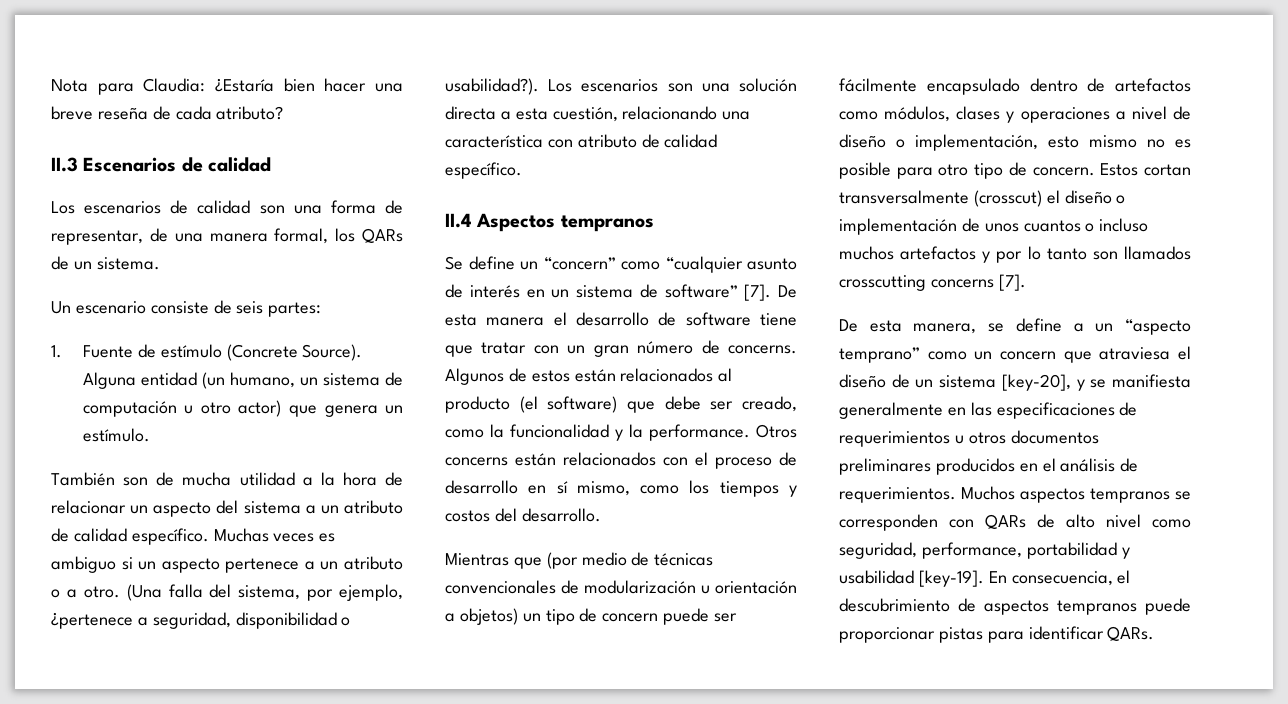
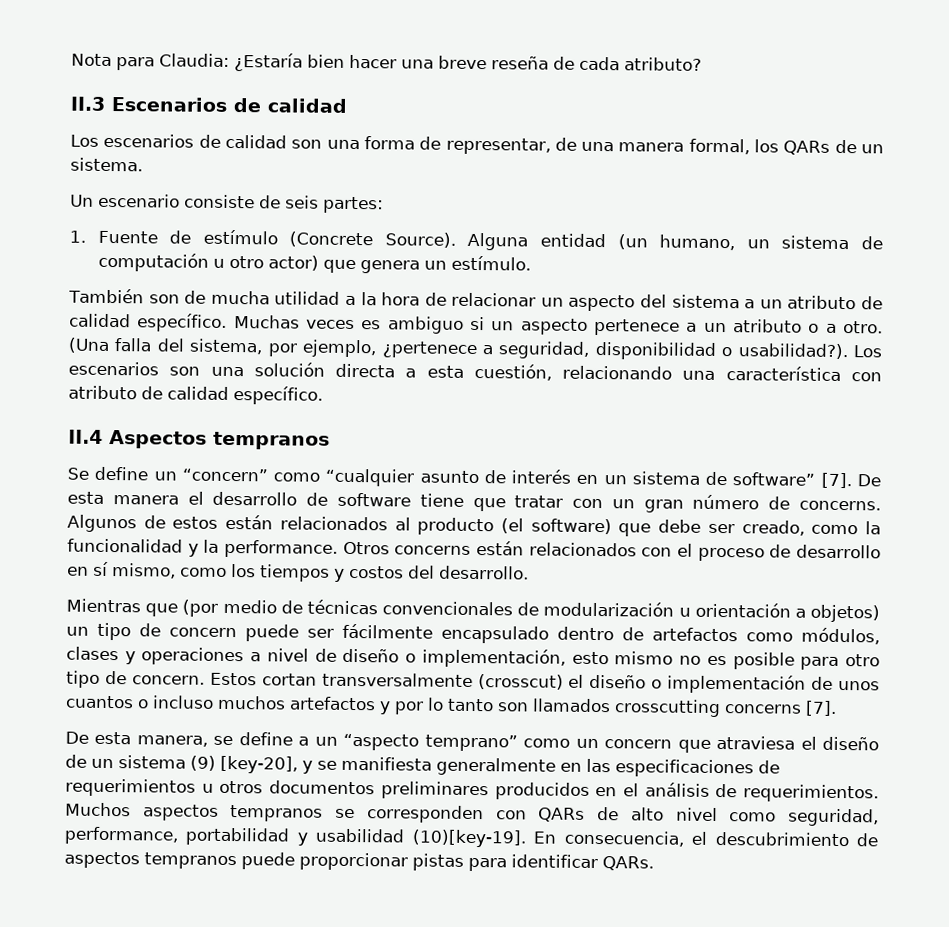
(997, 381) none -> [190,755,216,771] (9)
[918,570,984,587] [key-19]. -> [411,829,526,848] (10)[key-19].

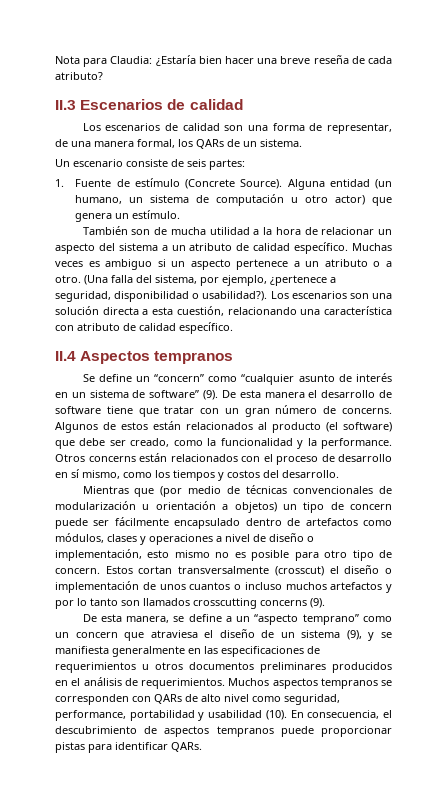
[820,472,852,489] [7]. -> [203,390,219,400] (9).
[805,700,837,716] [7]. -> [310,598,325,608] (9).
[190,755,298,774] (9) [key-20], -> [346,630,362,640] (9),
[411,829,526,848] (10)[key-19]. -> [265,710,287,720] (10).

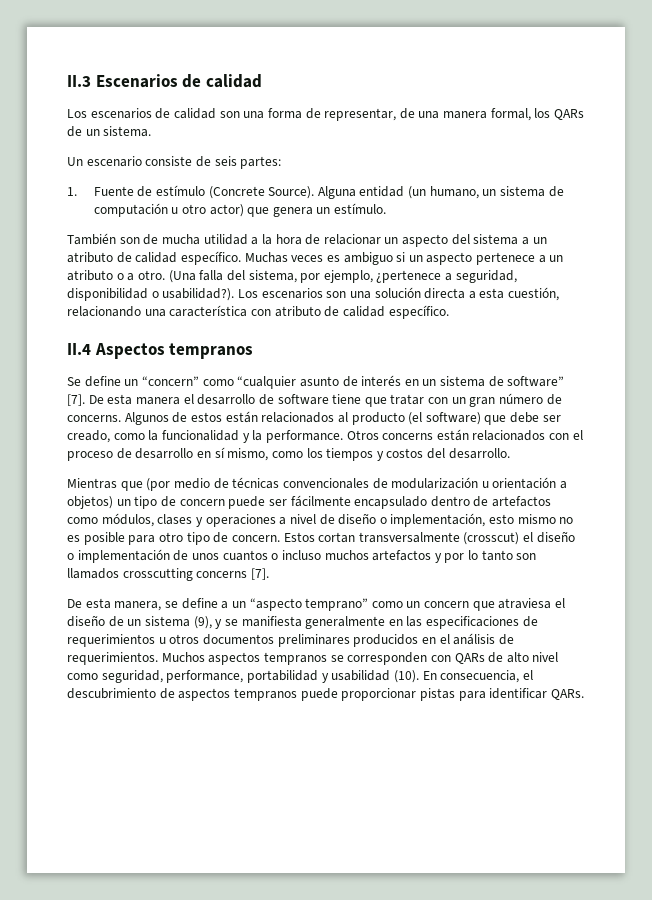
[55,55,392,67] [55,72,103,80] Nota para Claudia: ¿Estaría bien hacer una breve reseña de cada atributo? // -> (67, 81) none
[203,390,219,400] (9). -> [67,394,85,406] [7].
[310,598,325,608] (9). -> [250,568,269,580] [7].

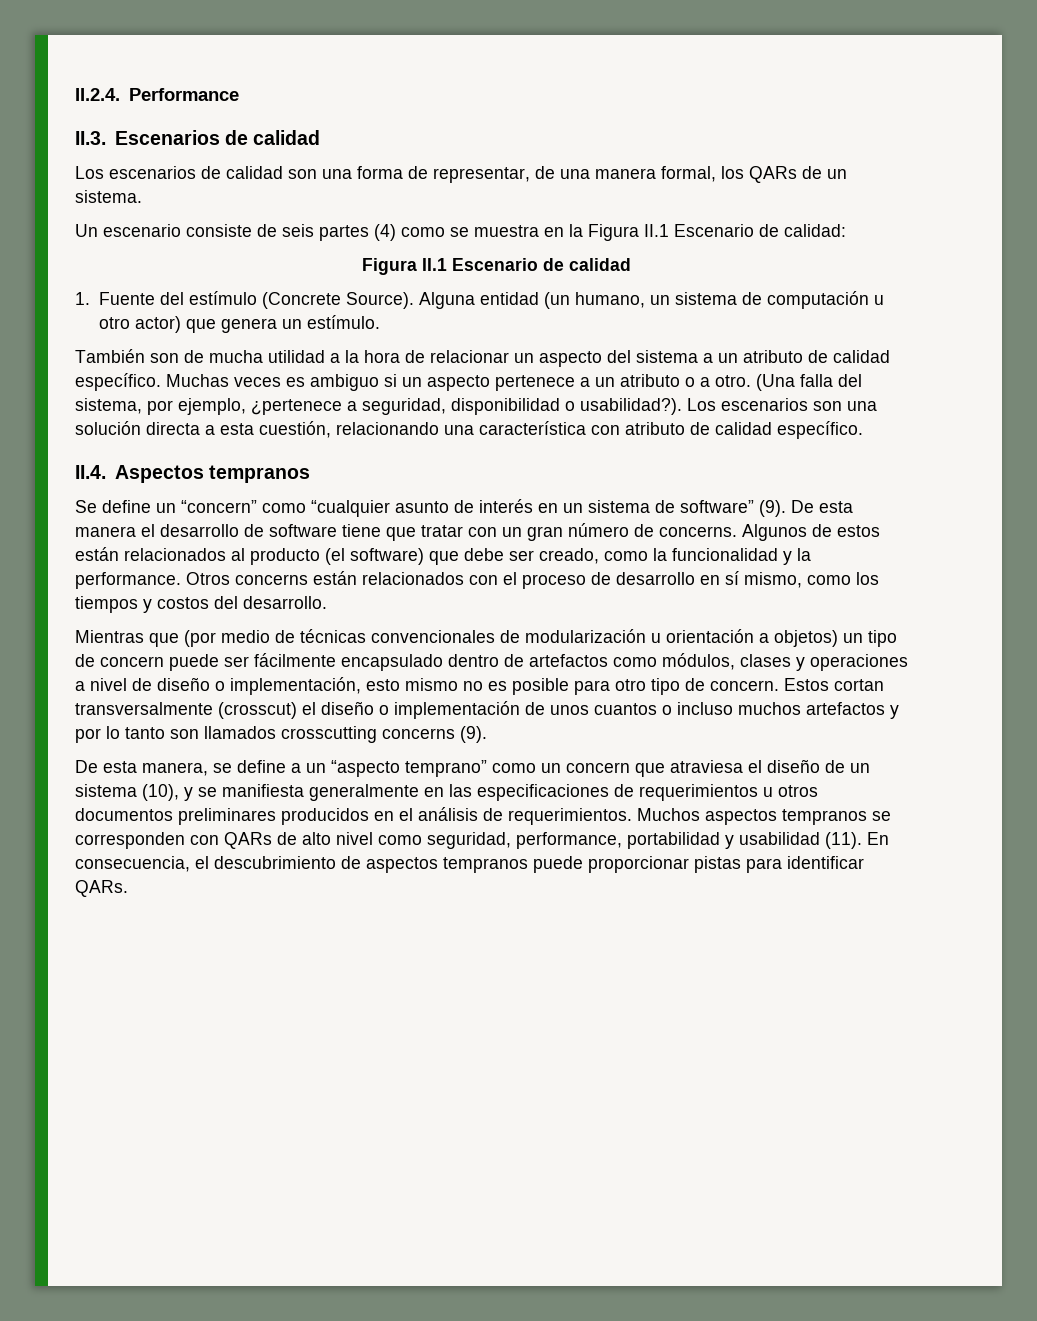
[67,75,91,87] II.3 -> [75,88,239,101] [75,131,106,145] II.2.4. Performance // II.3.
[240,156,282,169] partes: -> [319,224,846,241] [362,258,631,275] partes (4) como se muestra en la Figura II.1 Escenario de calidad: // Figura II.1 Escenario de calidad
[137,186,153,197] de -> [159,292,184,305] del
[67,343,91,355] II.4 -> [75,465,106,479] II.4.
[67,394,85,406] [7]. -> [759,500,786,517] (9).
[250,568,269,580] [7]. -> [460,726,487,743] (9).
[193,616,212,629] (9), -> [142,784,179,801] (10),
[393,670,419,683] (10). -> [825,832,862,849] (11).

